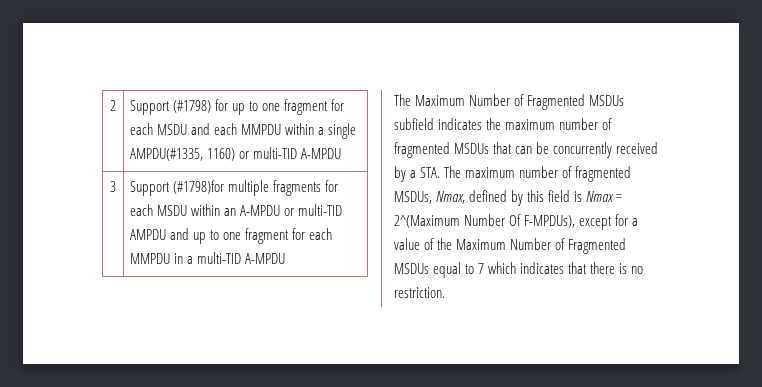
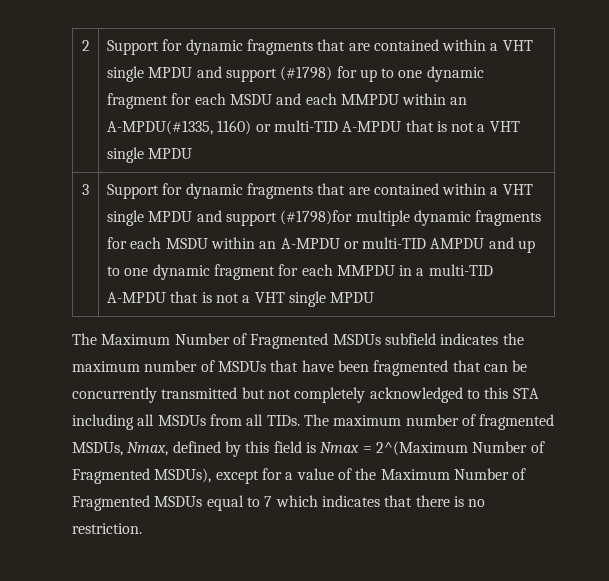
(170, 107) none -> [162,39,533,55] [106,66,277,82] for dynamic fragments that are contained within a VHT single MPDU and support
(281, 107) none -> [426,66,484,82] dynamic
[318,123,357,139] [129,148,203,161] a single AMPDU(#1335, -> [450,97,468,105] [106,120,213,135] an A-MPDU(#1335,
[110,181,116,192] [129,181,170,196] // 3 | Support -> [405,120,520,132] [106,147,193,163] [82,184,89,195] [106,183,533,199] [106,210,277,226] that is not a VHT single MPDU // 3 | Support for dynamic fragments that are contained within a VHT single MPDU and support
(269, 188) none -> [413,210,471,226] dynamic
(242, 236) none -> [152,264,210,280] dynamic
(286, 258) none -> [170,291,375,307] that is not a VHT single MPDU
[394,142,659,158] [394,166,441,182] fragmented MSDUs that can be concurrently received by a STA. -> [217,360,528,376] [72,387,539,403] [72,414,300,430] MSDUs that have been fragmented that can be concurrently transmitted but not completely acknowledged to this STA including all MSDUs from all TIDs.
[509,214,576,228] Of F-MPDUs), -> [530,441,545,453] [72,468,212,484] of Fragmented MSDUs),

